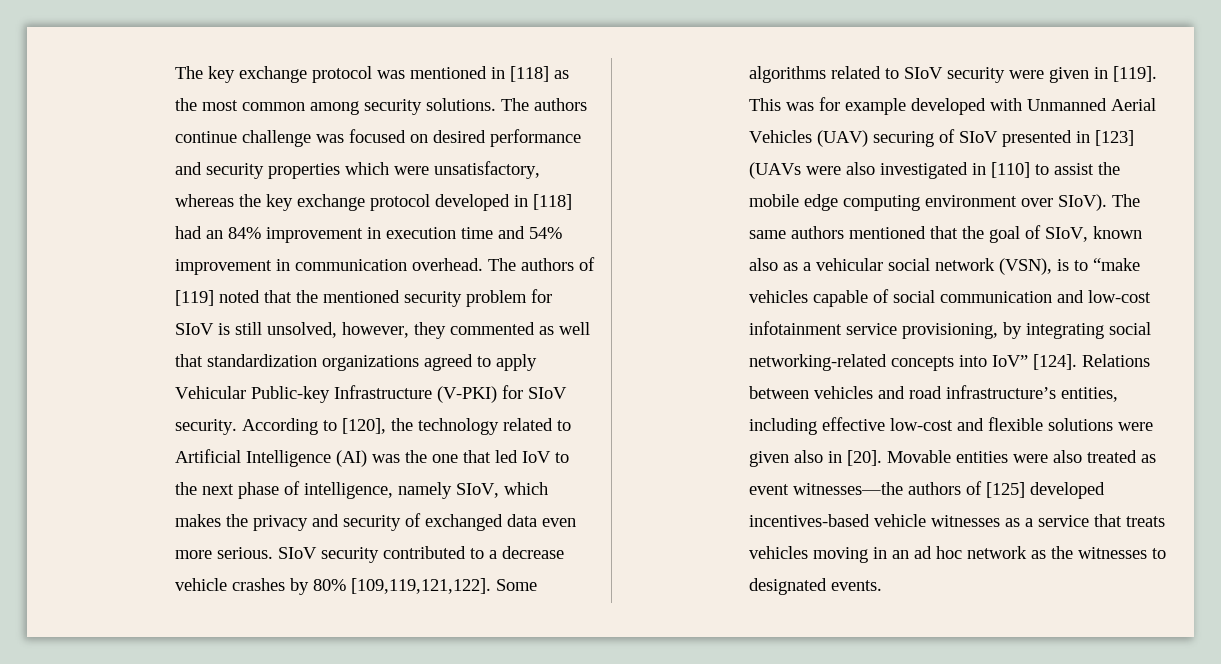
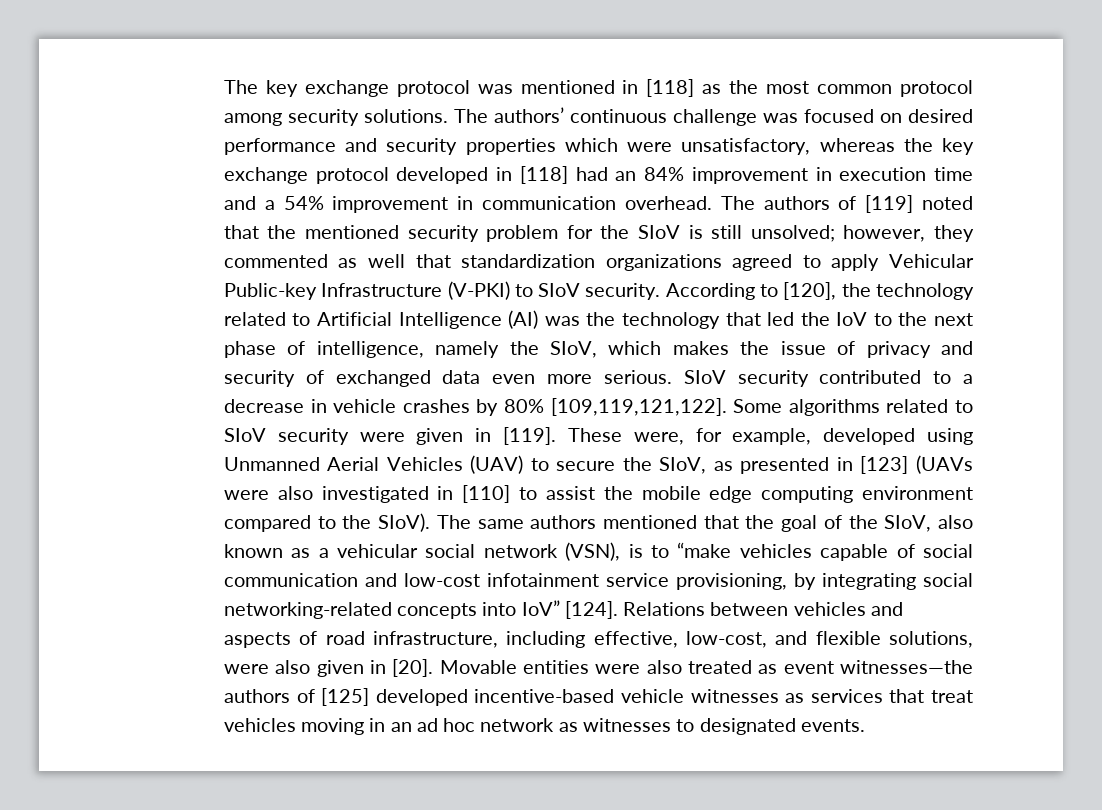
(305, 106) none -> [900,80,974,97] protocol
[533,98,587,111] [174,131,237,143] authors continue -> [493,107,667,123] authors’ continuous
(525, 232) none -> [264,200,275,210] a
(552, 296) none -> [600,225,630,239] the
[266,322,337,338] unsolved, -> [750,225,835,242] unsolved;
[501,385,523,399] for -> [514,284,533,297] to
[431,454,458,463] one -> [621,312,720,329] technology
(518, 456) none -> [800,312,830,326] the
(452, 490) none -> [509,341,539,355] the
(248, 520) none -> [780,341,856,355] issue of
(564, 552) none -> [310,399,327,413] in
[748,97,1156,115] [748,129,998,147] This was for example developed with Unmanned Aerial Vehicles (UAV) securing of SIoV -> [567,428,974,445] [223,455,733,474] These were, for example, developed using Unmanned Aerial Vehicles (UAV) to secure the SIoV, as
[1020,198,1053,207] over -> [223,515,372,532] compared to the
[1044,226,1142,242] [748,258,778,271] SIoV, known also -> [848,515,974,532] [223,544,283,558] the SIoV, also known
[908,385,1118,402] [748,417,1153,435] [748,450,823,467] road infrastructure’s entities, including effective low-cost and flexible solutions were given also -> [223,631,973,648] [223,660,364,677] aspects of road infrastructure, including effective, low-cost, and flexible solutions, were also given
[748,514,870,527] incentives-based -> [474,689,615,703] incentive-based
[1024,514,1165,527] a service that treats -> [810,689,973,703] services that treat
[1050,546,1073,559] the -> (578, 727) none

